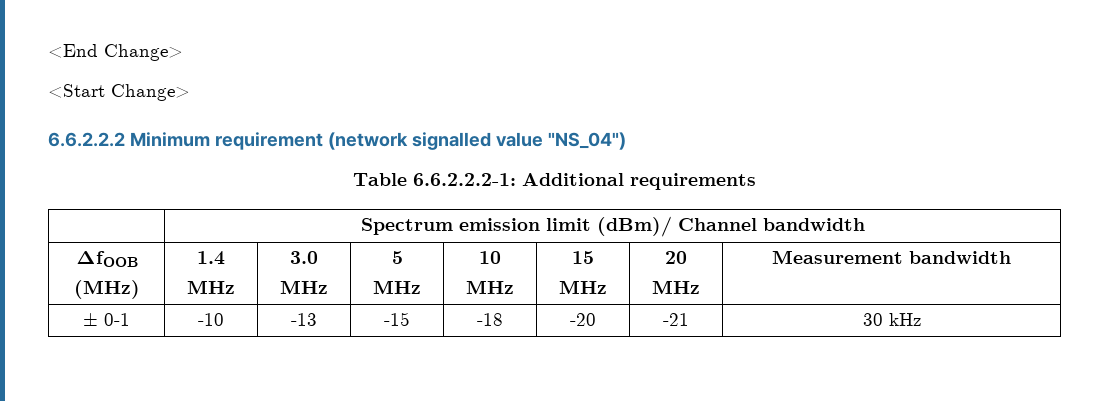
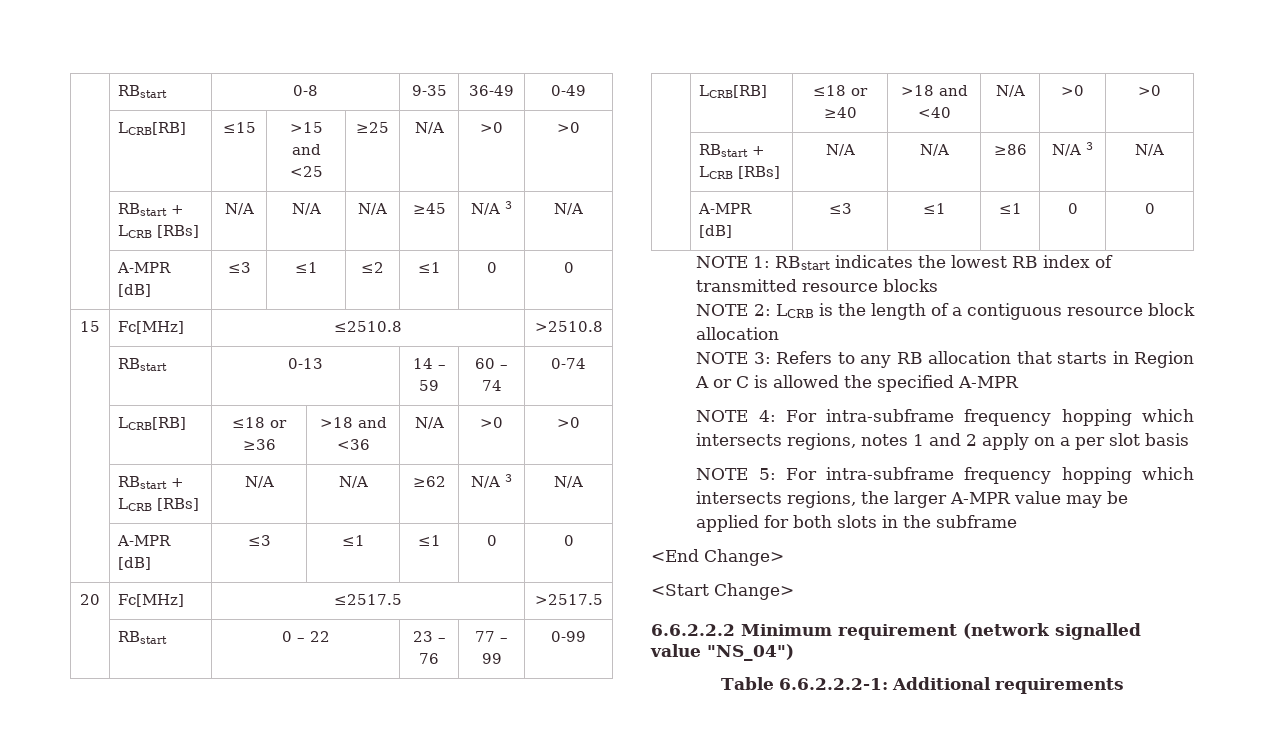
(48, 51) none -> [118,85,168,98] [293,85,318,96] [411,85,447,96] [468,85,514,96] [551,85,586,96] [118,122,187,135] [222,122,256,133] [289,122,323,133] [291,144,321,155] [289,166,323,177] [355,122,389,133] [414,122,444,134] [479,122,503,133] [557,122,580,133] [118,203,185,216] [118,225,200,238] [224,203,254,215] [291,203,321,215] [357,203,387,215] [412,203,446,214] [470,201,512,215] [554,203,583,215] [117,262,172,273] [118,284,152,297] [227,262,251,273] [294,262,318,273] [360,262,384,273] [417,262,441,273] [486,262,497,273] [563,262,574,273] [80,321,100,332] [118,321,185,334] [334,321,402,332] [534,321,603,332] [118,358,168,371] [288,358,323,369] [412,358,446,369] [418,380,439,391] [474,358,508,369] [481,380,502,391] [551,358,586,369] [118,417,187,430] [232,417,287,428] [242,439,276,450] [319,417,387,428] [336,439,370,450] [414,417,444,429] [479,417,503,428] [557,417,580,428] [118,476,185,489] [118,498,200,511] [244,476,274,488] [338,476,368,488] [412,476,446,487] [470,474,512,488] [554,476,583,488] [117,535,172,546] [118,557,152,570] [247,535,271,546] [341,535,365,546] [417,535,441,546] [486,535,497,546] [563,535,574,546] [80,594,100,605] [118,594,185,607] [334,594,402,605] [534,594,603,605] [118,631,168,644] [281,631,330,642] [412,631,446,642] [418,653,439,664] [474,631,508,642] [481,653,502,664] [551,631,586,642] [699,85,768,98] [813,85,868,96] [823,107,857,118] [900,85,968,96] [917,107,951,118] [995,85,1025,97] [1061,85,1084,96] [1138,85,1161,96] [699,144,766,157] [699,166,781,179] [825,144,855,156] [919,144,949,156] [993,144,1027,155] [1052,142,1093,156] [1135,144,1164,156] [698,203,753,214] [699,225,733,238] [828,203,852,214] [922,203,946,214] [998,203,1022,214] [1067,203,1078,214] [1144,203,1155,214] [696,255,1114,270] [696,279,939,292] [696,303,1195,320] [696,327,780,340] [696,351,1194,368] [695,375,1020,392] [696,409,1194,426] [696,433,1190,450] [696,467,1194,484] [696,491,1129,508] [696,515,1018,532] | RBstart | 0-8 | 9-35 | 36-49 | 0-49 // | LCRB[RB] | ≤15 | >15 and <25 | ≥25 | N/A | >0 | >0 // | RBstart + LCRB [RBs] | N/A | N/A | N/A | ≥45 | N/A 3 | N/A // | A-MPR [dB] | ≤3 | ≤1 | ≤2 | ≤1 | 0 | 0 // 15 | Fc[MHz] | ≤2510.8 | >2510.8 // | RBstart | 0-13 | 14 – 59 | 60 – 74 | 0-74 // | LCRB[RB] | ≤18 or ≥36 | >18 and <36 | N/A | >0 | >0 // | RBstart + LCRB [RBs] | N/A | N/A | ≥62 | N/A 3 | N/A // | A-MPR [dB] | ≤3 | ≤1 | ≤1 | 0 | 0 // 20 | Fc[MHz] | ≤2517.5 | >2517.5 // | RBstart | 0 – 22 | 23 – 76 | 77 – 99 | 0-99 // | LCRB[RB] | ≤18 or ≥40 | >18 and <40 | N/A | >0 | >0 // | RBstart + LCRB [RBs] | N/A | N/A | ≥86 | N/A 3 | N/A // | A-MPR [dB] | ≤3 | ≤1 | ≤1 | 0 | 0 // NOTE 1: RBstart indicates the lowest RB index of transmitted resource blocks // NOTE 2: LCRB is the length of a contiguous resource block allocation // NOTE 3: Refers to any RB allocation that starts in Region A or C is allowed the specified A-MPR // NOTE 4: For intra-subframe frequency hopping which intersects regions, notes 1 and 2 apply on a per slot basis // NOTE 5: For intra-subframe frequency hopping which intersects regions, the larger A-MPR value may be applied for both slots in the subframe //
[360,216,865,237] [75,251,138,267] [73,280,140,299] [197,251,225,265] [187,280,235,294] [290,251,318,264] [280,280,328,294] [391,251,403,264] [373,280,421,294] [479,251,501,264] [466,280,514,294] [572,251,594,264] [559,280,607,294] [665,251,687,264] [652,280,700,294] [772,250,1011,264] [83,313,130,326] [198,313,224,326] [291,313,317,326] [384,312,410,326] [477,313,503,326] [570,313,596,326] [663,313,689,326] [862,313,921,326] // | Spectrum emission limit (dBm)/ Channel bandwidth // ΔfOOB // (MHz) | 1.4 // MHz | 3.0 // MHz | 5 // MHz | 10 // MHz | 15 // MHz | 20 // MHz | Measurement bandwidth // ± 0-1 | -10 | -13 | -15 | -18 | -20 | -21 | 30 kHz -> (1124, 686) none

